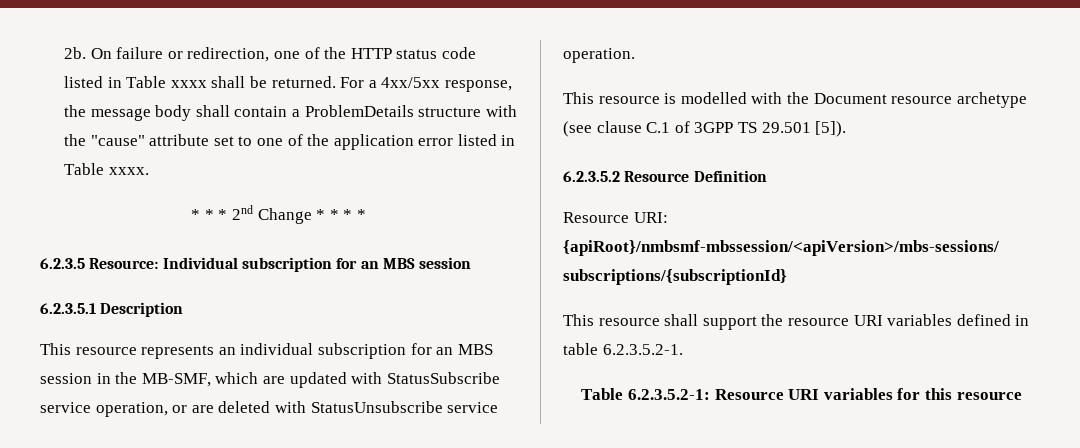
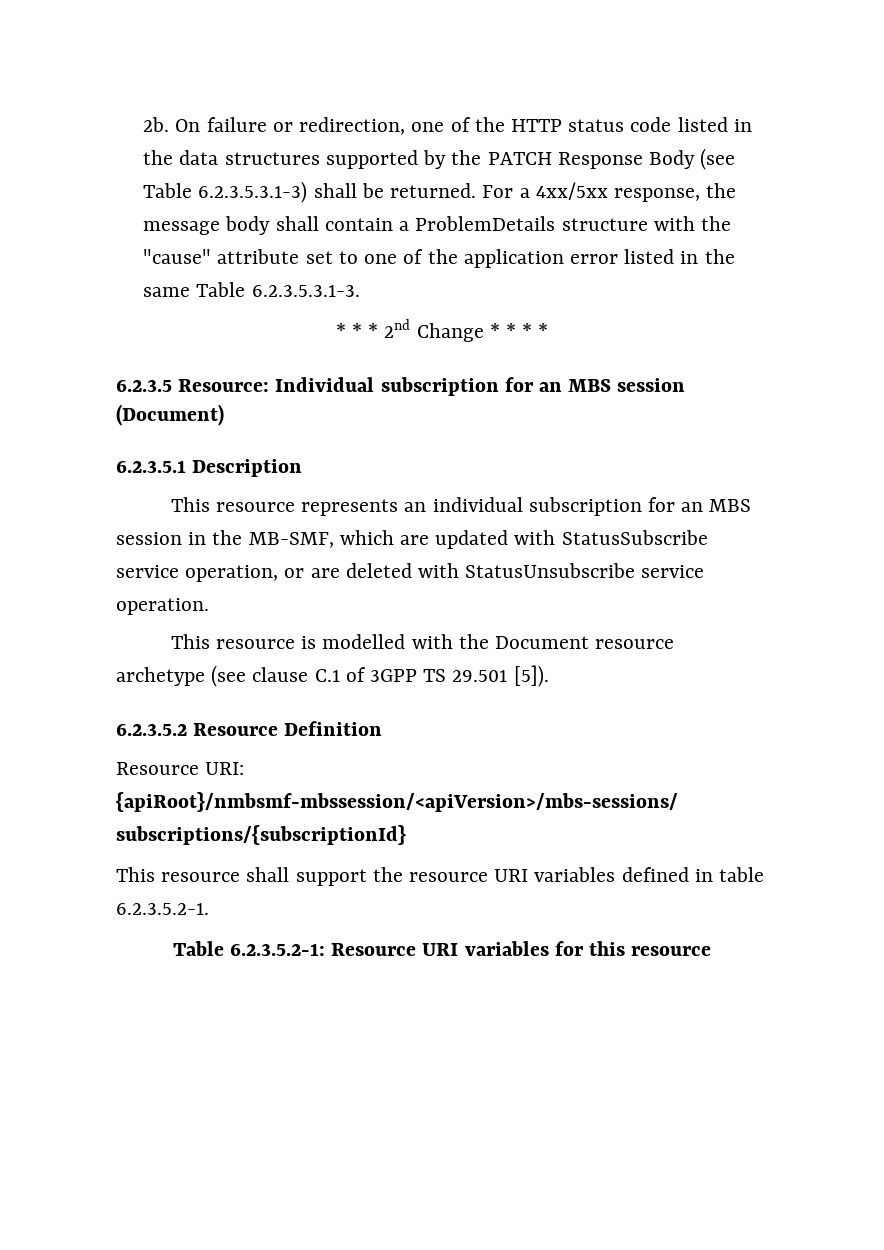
[126,76,207,88] Table xxxx -> [143,148,736,170] [143,181,308,203] the data structures supported by the PATCH Response Body (see Table 6.2.3.5.3.1-3)
[63,163,149,175] Table xxxx. -> [704,249,735,264] [143,282,360,297] the same Table 6.2.3.5.3.1-3.
(472, 263) none -> [116,404,224,426] (Document)

